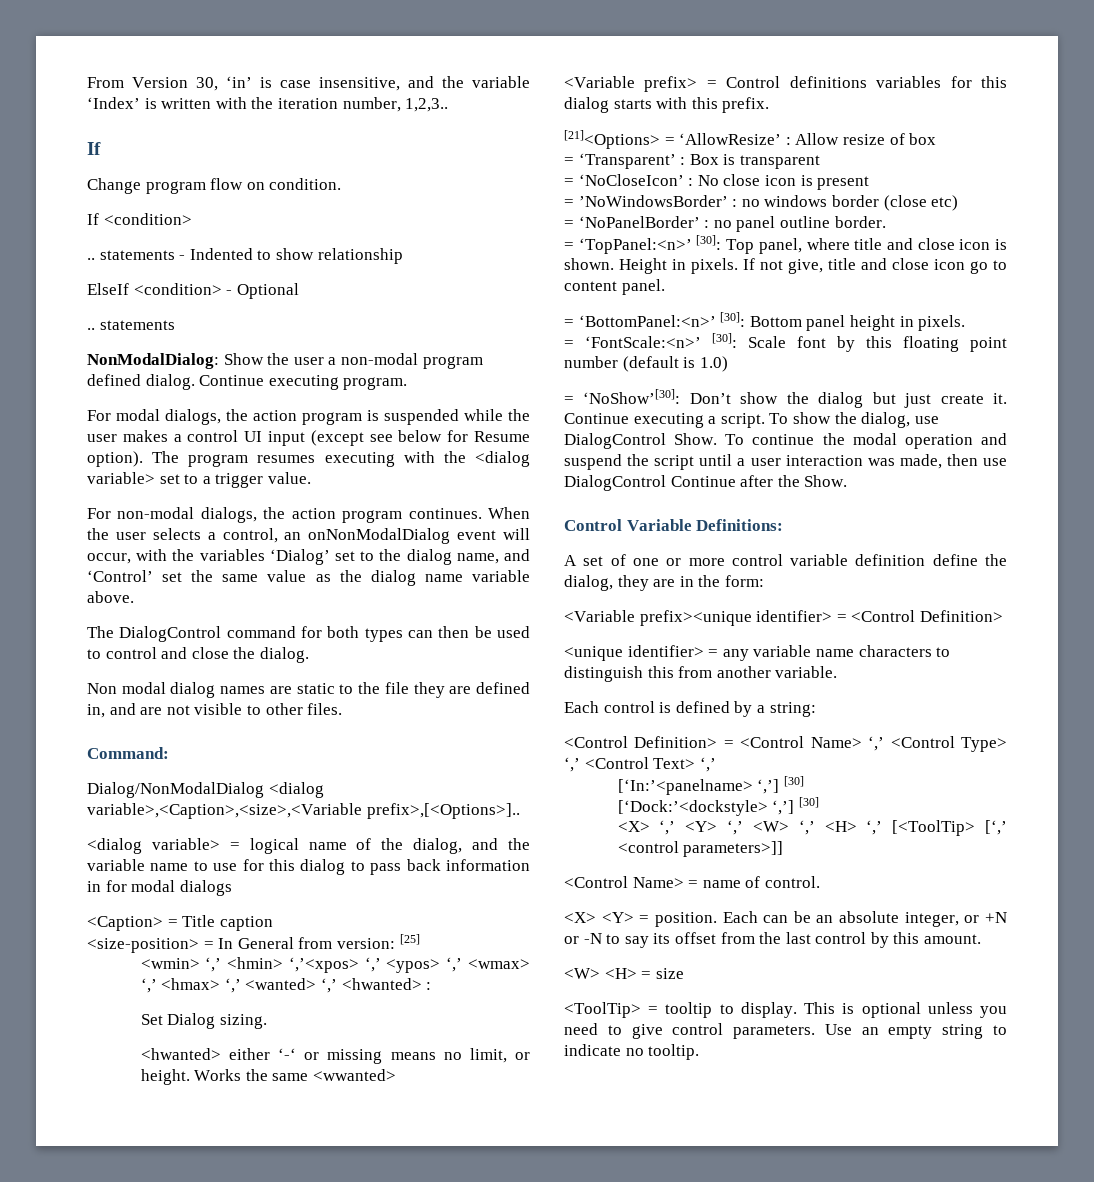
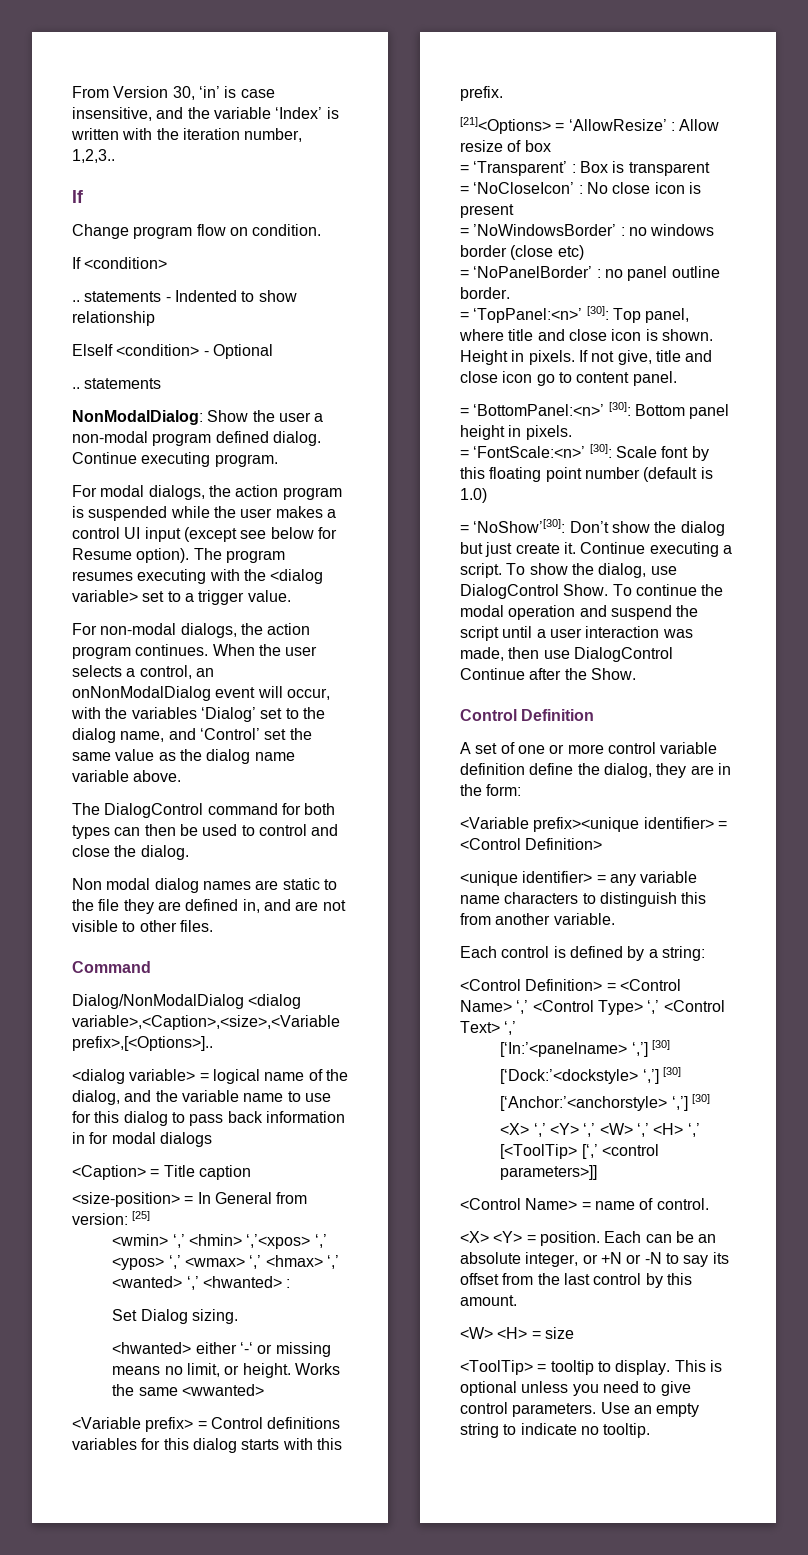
[87,747,169,759] Command: -> [72,961,151,973] Command
[626,519,784,531] Variable Definitions: -> [521,709,595,721] Definition
(819, 802) none -> [500,1094,711,1111] // [‘Anchor:’<anchorstyle> ‘,’] [30]

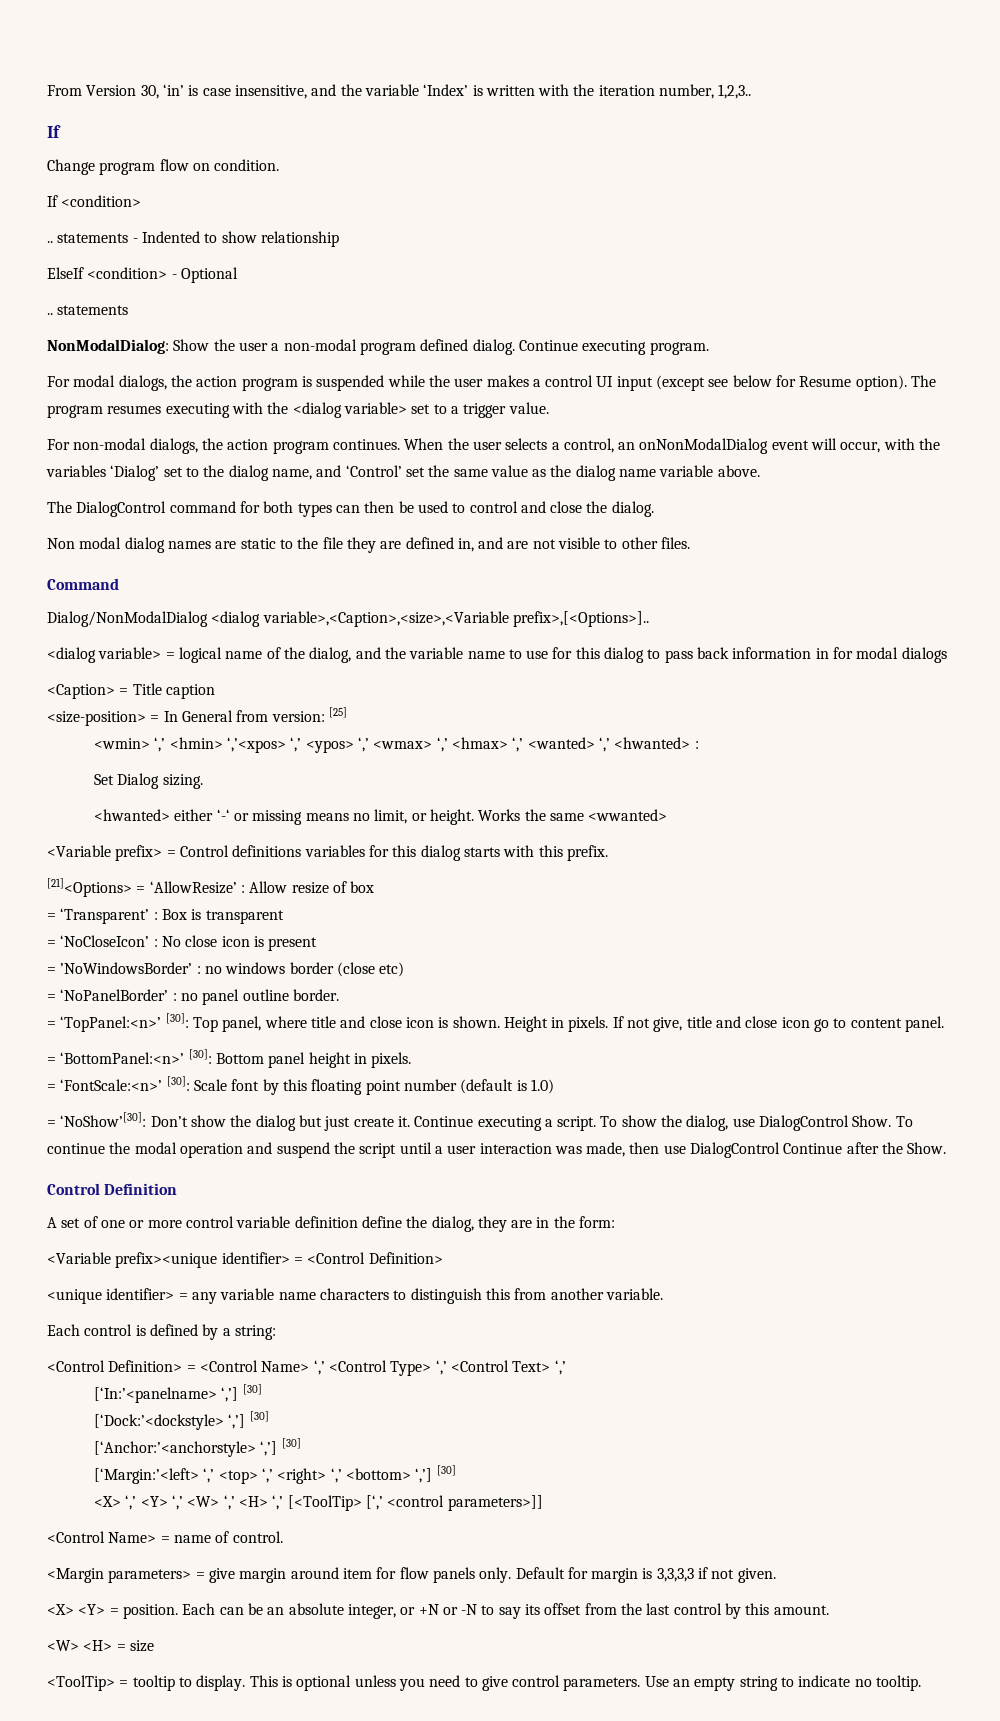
(711, 1099) none -> [94,1465,456,1484] // [‘Margin:’<left> ‘,’ <top> ‘,’ <right> ‘,’ <bottom> ‘,’] [30]
(709, 1204) none -> [47,1567,776,1583] // <Margin parameters> = give margin around item for flow panels only. Default for margin is 3,3,3,3 if not given.

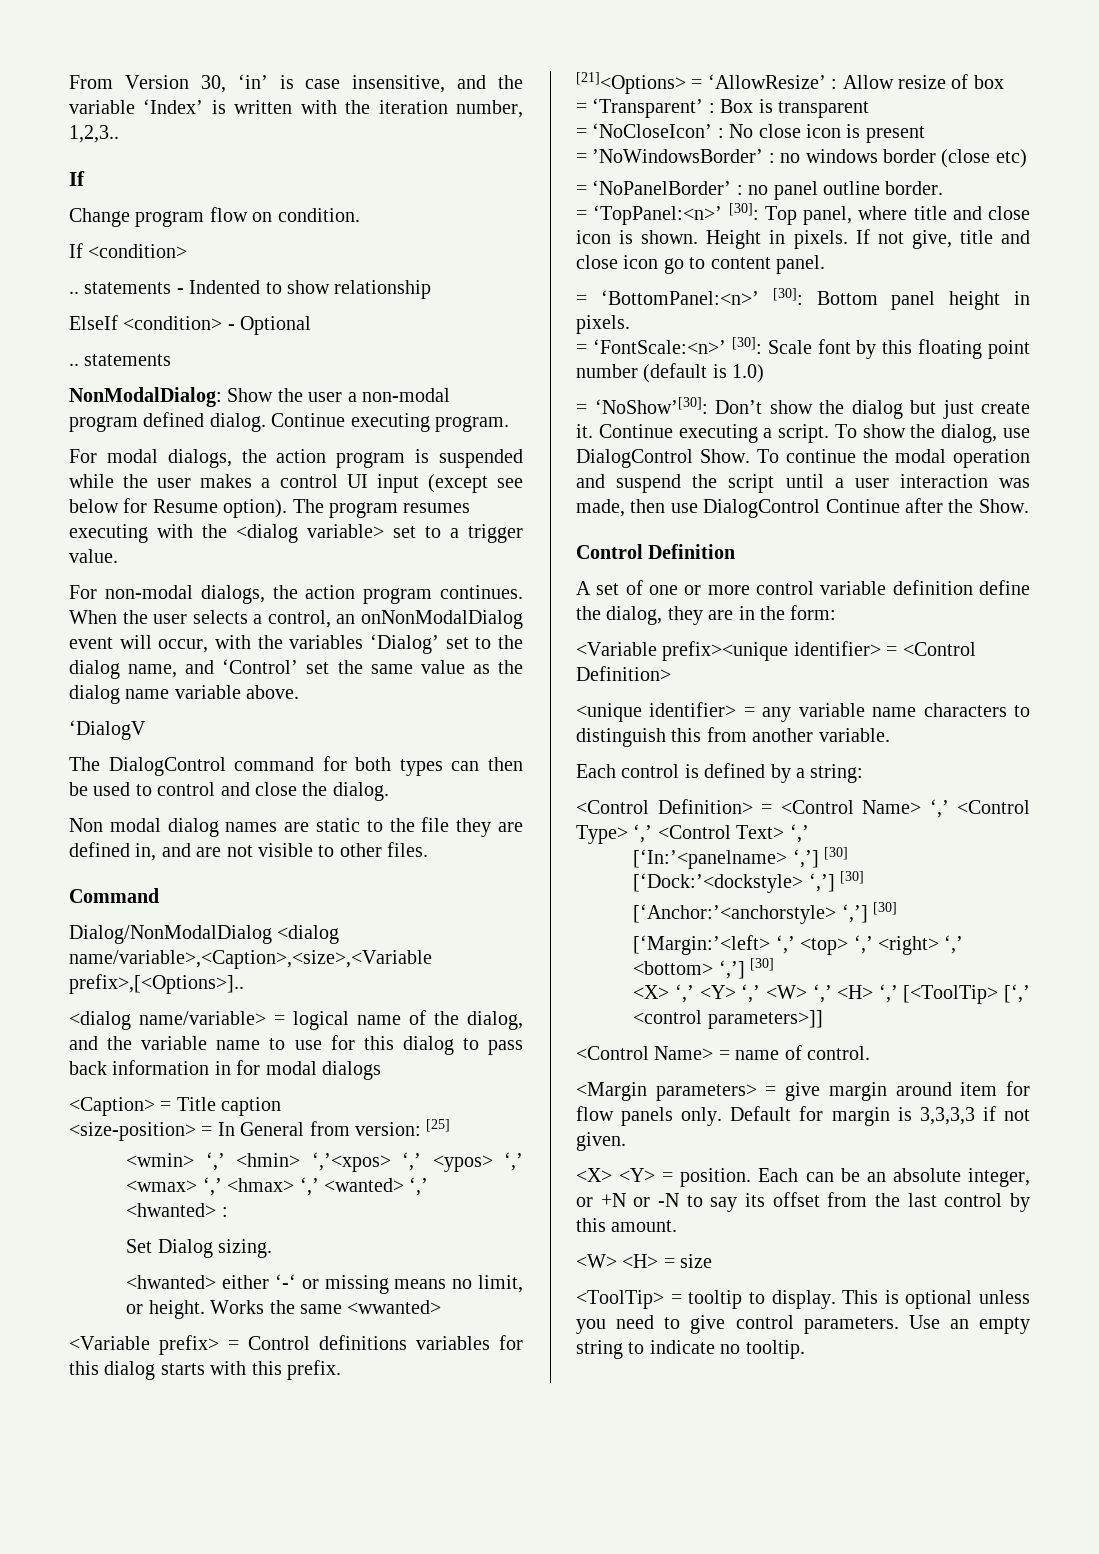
(760, 471) none -> [69,720,146,740] // ‘DialogV
[262,611,509,627] variable>,<Caption>,<size>,<Variable -> [69,950,432,969] name/variable>,<Caption>,<size>,<Variable
[98,647,162,659] variable> -> [139,1011,266,1025] name/variable>

